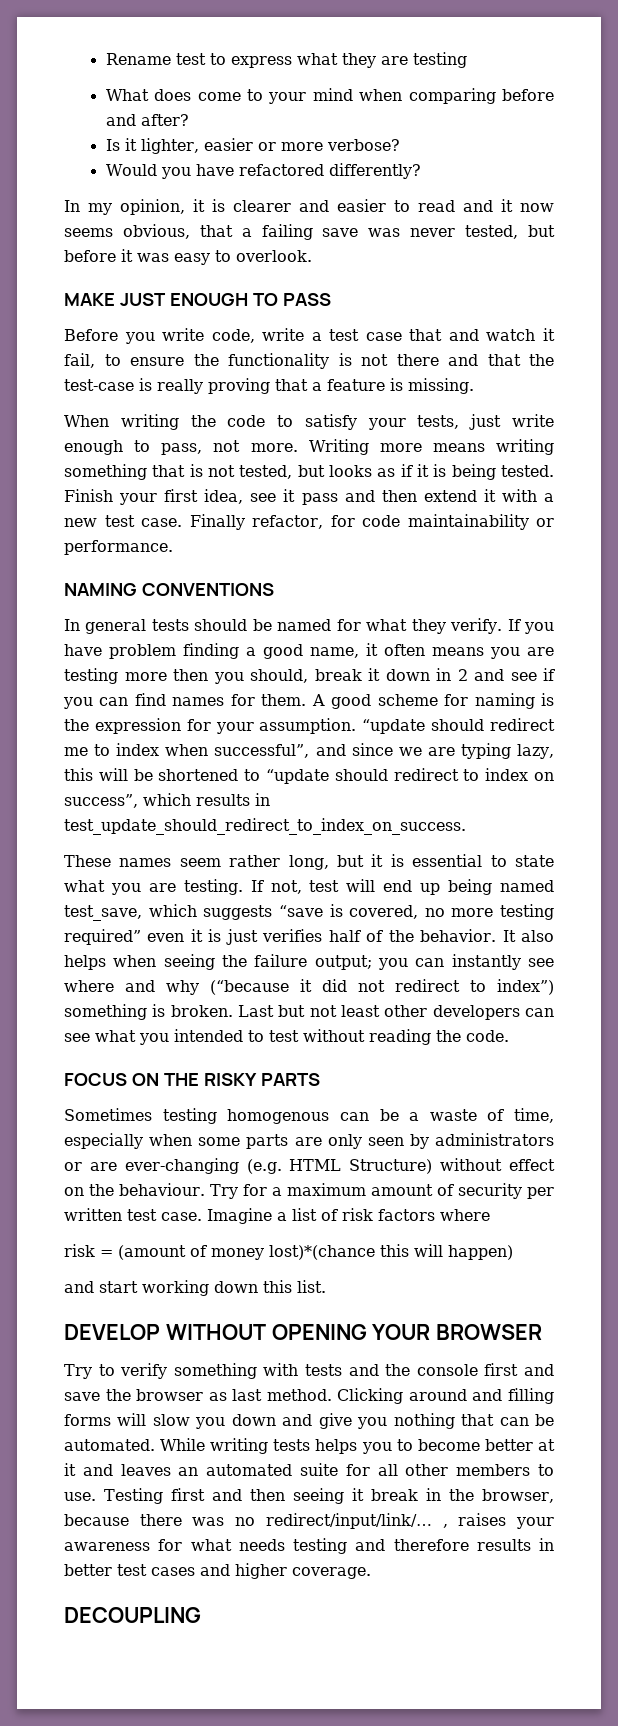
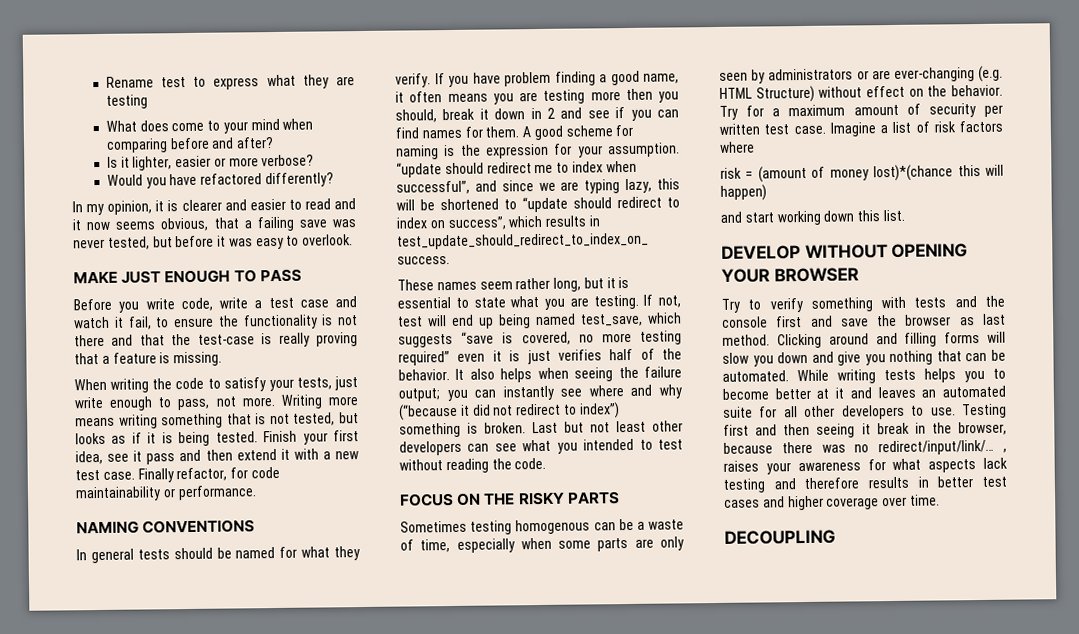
[409,329,443,341] that -> (329, 303) none
[119,1183,206,1196] behaviour. -> [951,84,1003,97] behavior.
[456,1464,531,1476] members -> [841,404,905,420] developers
[238,1539,285,1551] needs -> [928,457,1008,473] aspects lack
[292,1567,371,1579] coverage. -> [826,494,940,510] coverage over time.

